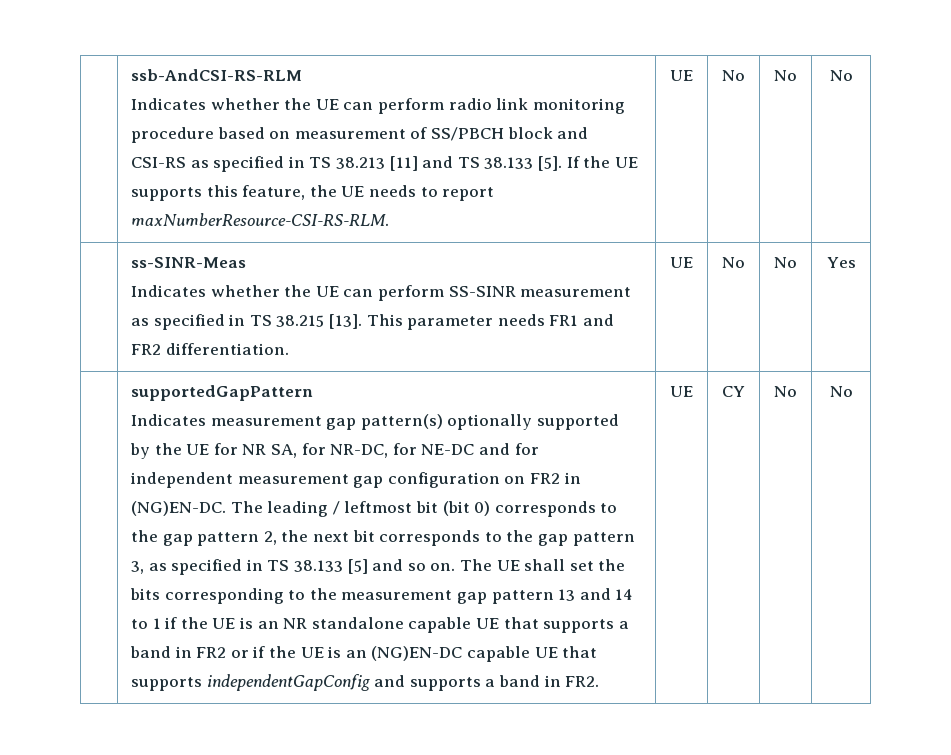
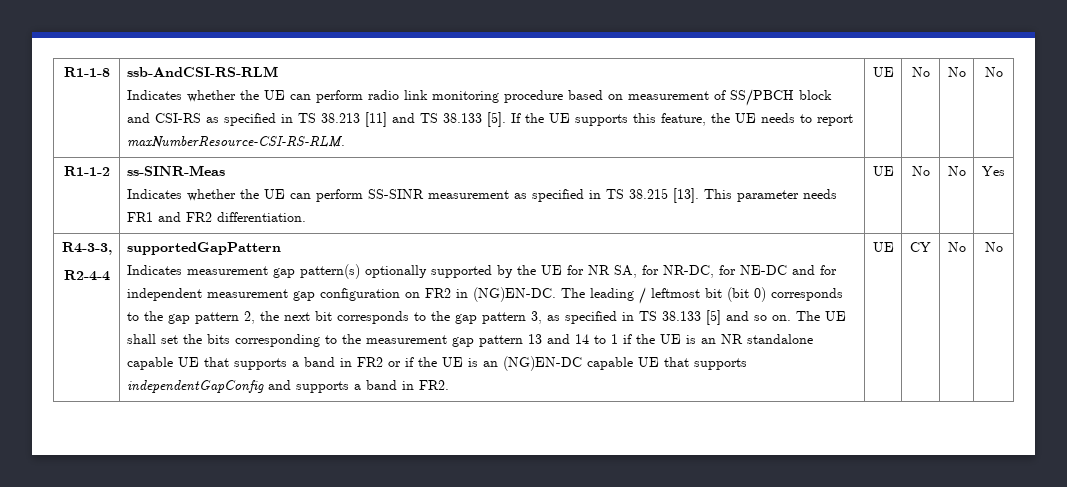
(131, 75) none -> [63,67,110,77] R1-1-8
(853, 75) none -> [63,166,110,176] R1-1-2
(856, 262) none -> [61,242,112,255] [63,270,110,281] R4-3-3, // R2-4-4

